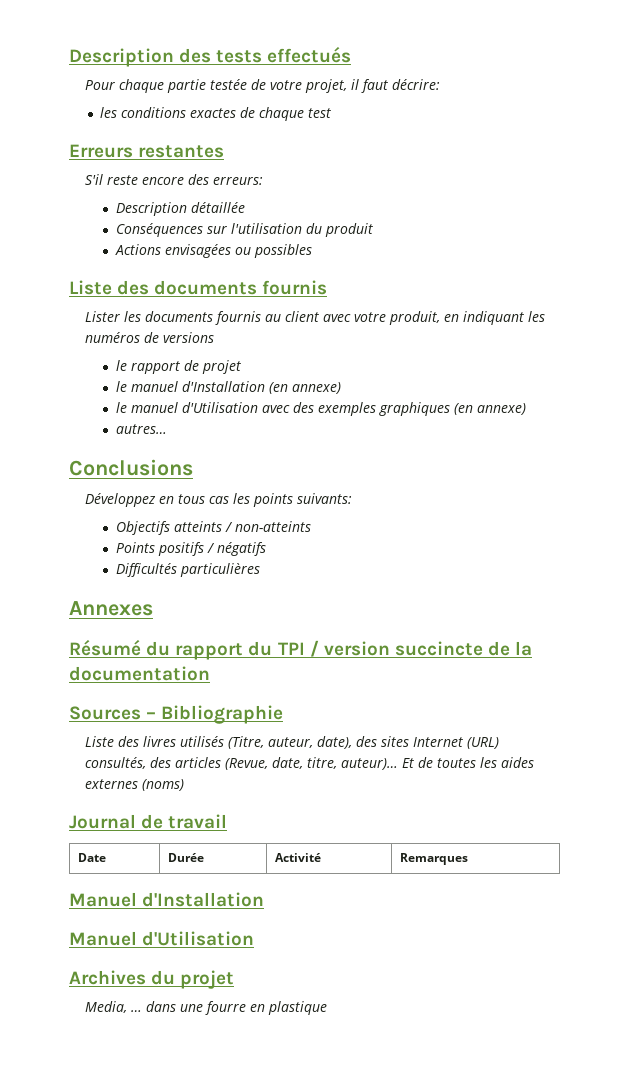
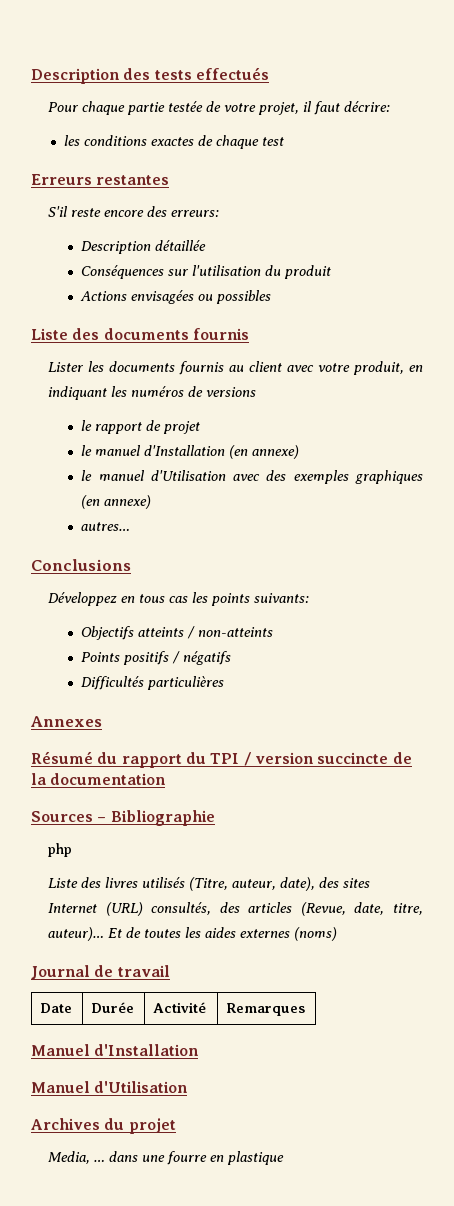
(284, 714) none -> [48,843,73,857] // php

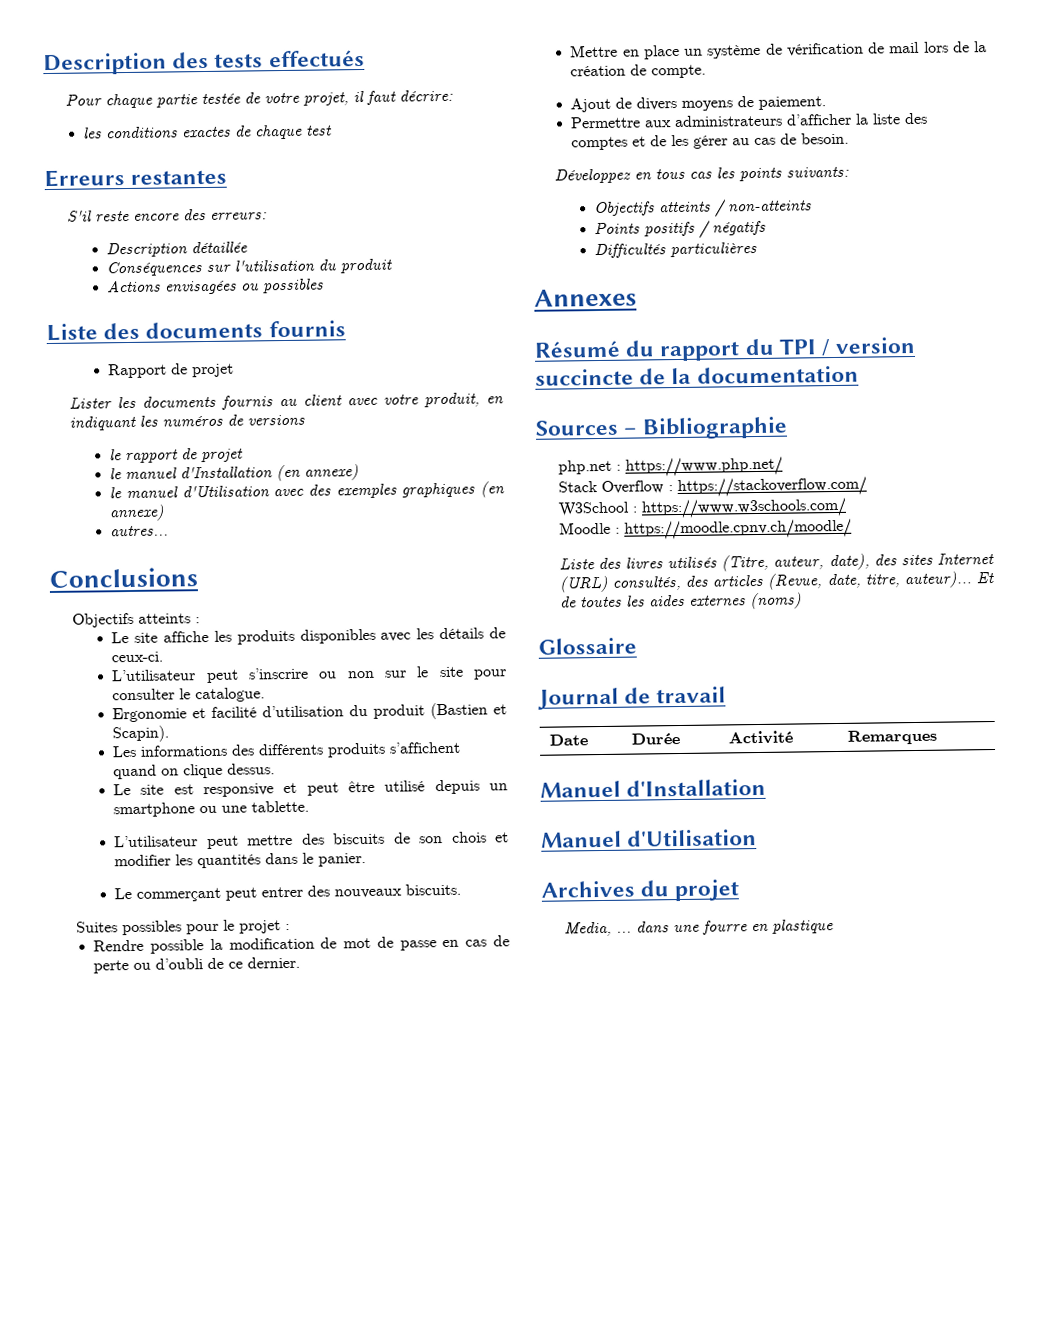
(249, 334) none -> [108,363,235,379] // Rapport de projet
(131, 565) none -> [71,612,200,628] [111,627,506,645] [111,651,164,663] [111,666,507,684] [112,687,266,703] [112,702,507,723] [112,725,170,743] [112,741,462,758] [113,763,276,780] [113,779,509,798] [113,800,310,818] [114,831,510,850] [114,852,367,869] [114,883,462,902] [75,919,290,936] [93,935,511,954] [93,956,301,974] [570,41,987,60] [570,64,707,79] [570,95,827,113] [570,112,929,129] [571,132,850,151] // Objectifs atteints : // Le site affiche les produits disponibles avec les détails de ceux-ci. // L’utilisateur peut s’inscrire ou non sur le site pour consulter le catalogue. // Ergonomie et facilité d’utilisation du produit (Bastien et Scapin). // Les informations des différents produits s’affichent quand on clique dessus. // Le site est responsive et peut être utilisé depuis un smartphone ou une tablette. // L’utilisateur peut mettre des biscuits de son chois et modifier les quantités dans le panier. // Le commerçant peut entrer des nouveaux biscuits. // Suites possibles pour le projet : // Rendre possible la modification de mot de passe en cas de perte ou d’oubli de ce dernier. // Mettre en place un système de vérification de mail lors de la création de compte. // Ajout de divers moyens de paiement. // Permettre aux administrateurs d’afficher la liste des comptes et de les gérer au cas de besoin.
[48,843,73,857] php -> [557,456,783,477] [557,476,867,498] [557,497,847,519] [558,518,852,540] php.net : https://www.php.net/ // Stack Overflow : https://stackoverflow.com/ // W3School : https://www.w3schools.com/ // Moodle : https://moodle.cpnv.ch/moodle/
(338, 934) none -> [538,637,637,655] // Glossaire

